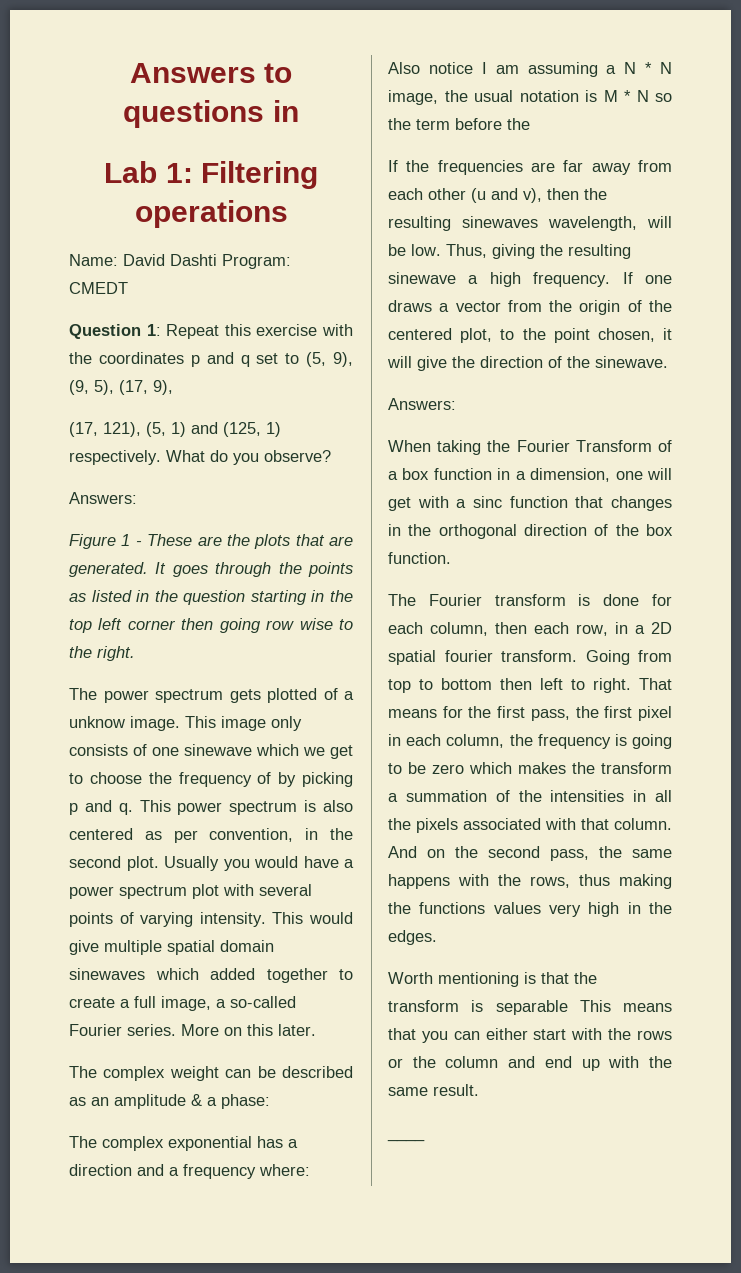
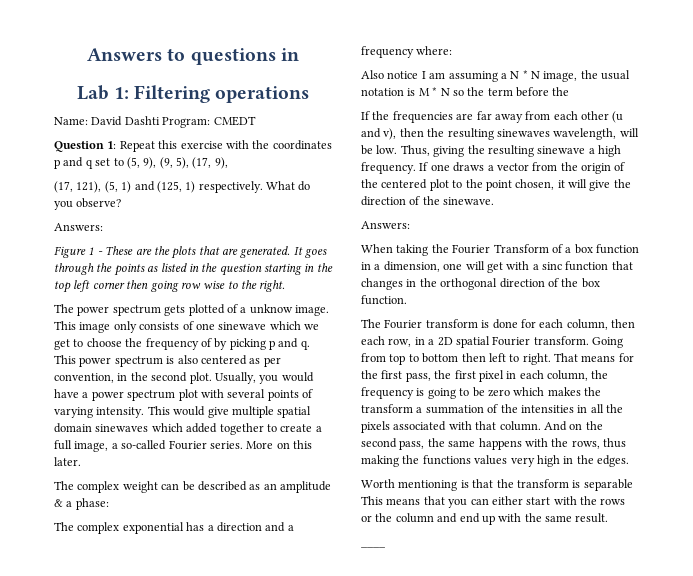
[164,856,219,871] Usually -> [214,372,256,384] Usually,
[460,328,493,343] plot, -> [429,179,449,191] plot
[444,650,493,662] fourier -> [492,336,531,346] Fourier

